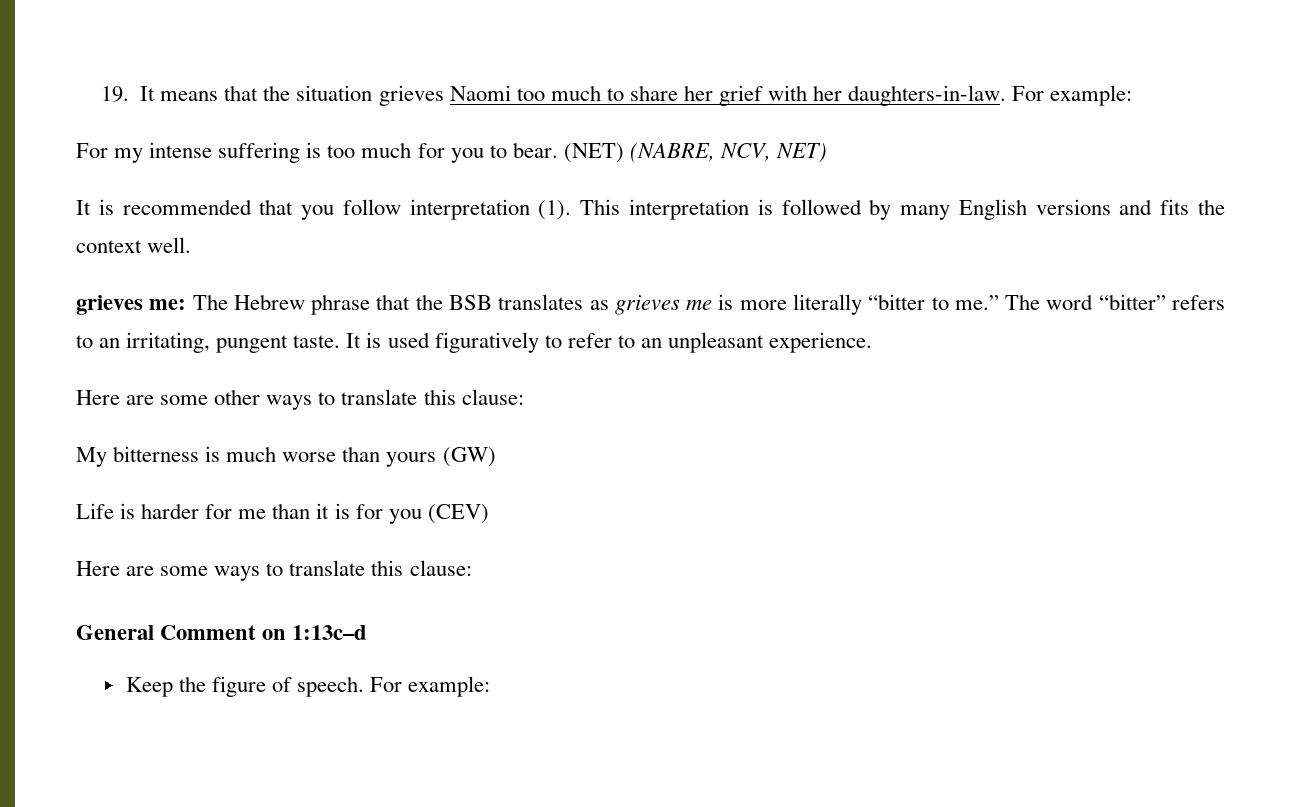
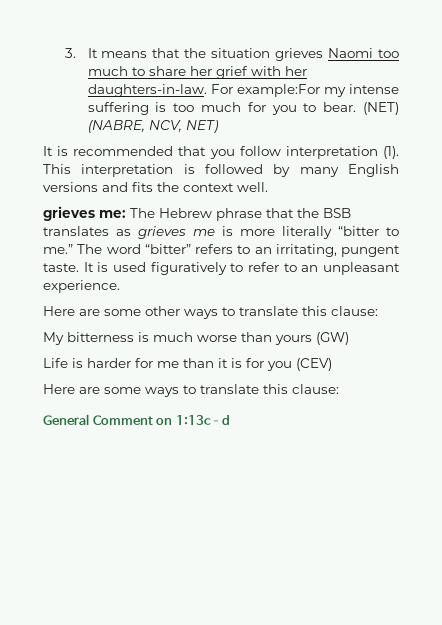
[100,86,129,102] 19. -> [65,48,77,58] 3.
[1050,85,1133,106] [76,143,108,158] example: // For -> [236,84,320,97] example:For
[125,676,491,697] // Keep the figure of speech. For example: -> (230, 420) none

